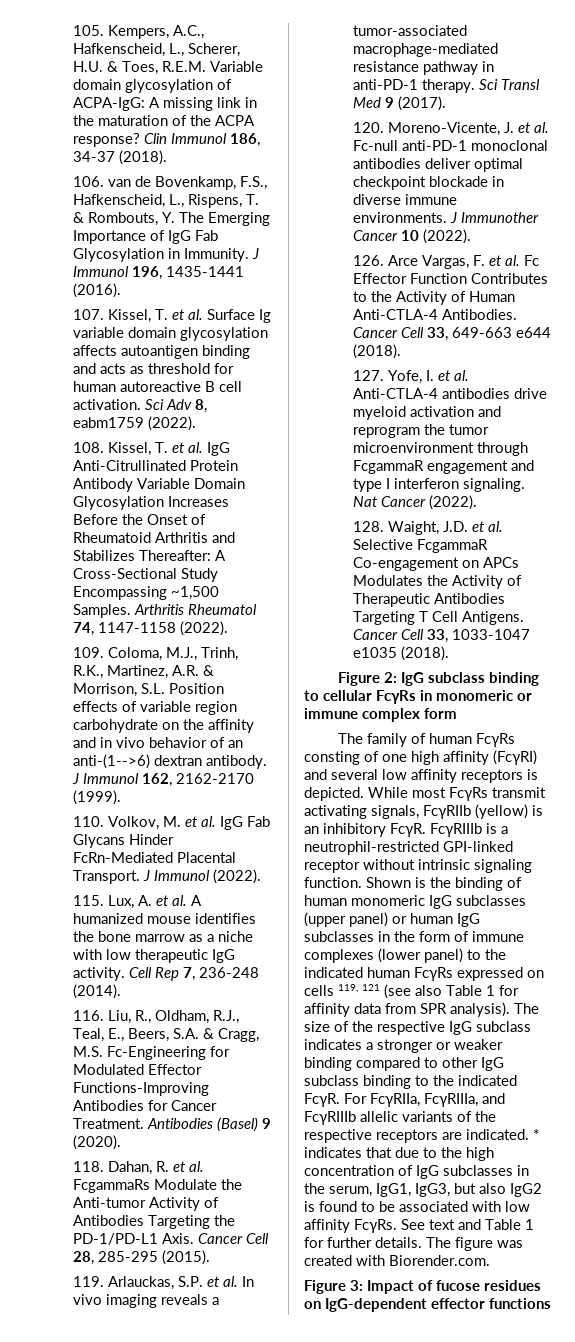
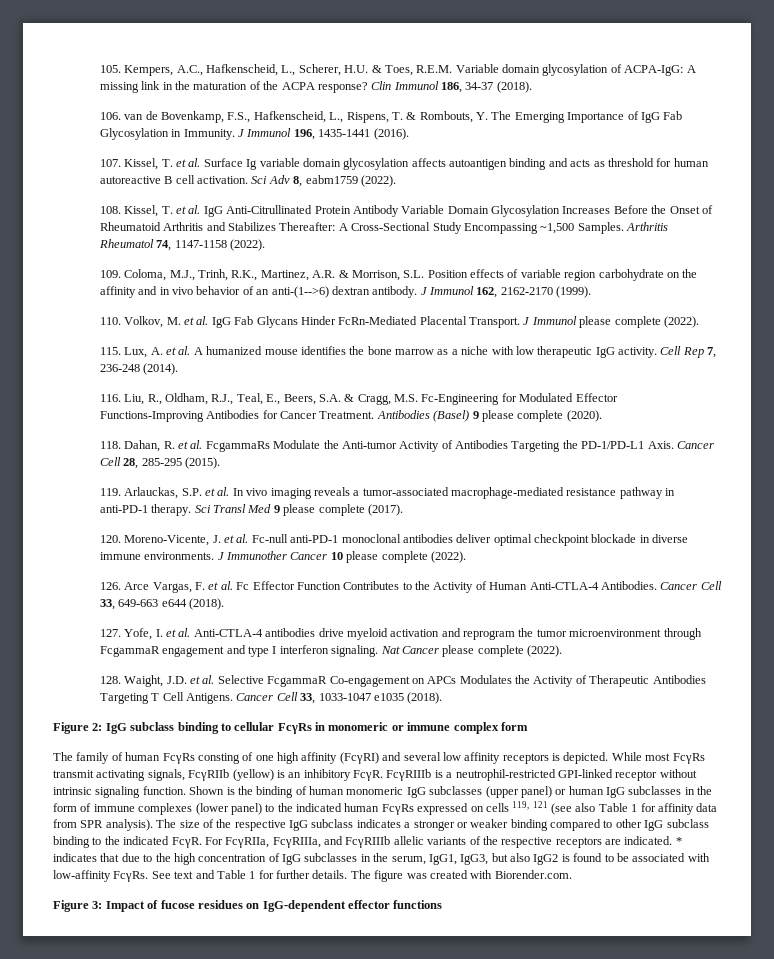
(210, 875) none -> [579,316,661,328] please complete
(271, 1123) none -> [481,410,564,422] please complete
(394, 102) none -> [283,504,365,516] please complete
(419, 235) none -> [346,551,428,563] please complete
(426, 501) none -> [442,645,524,657] please complete
[505,1201,530,1212] [304,1219,350,1233] low affinity -> [53,870,111,882] low-affinity

